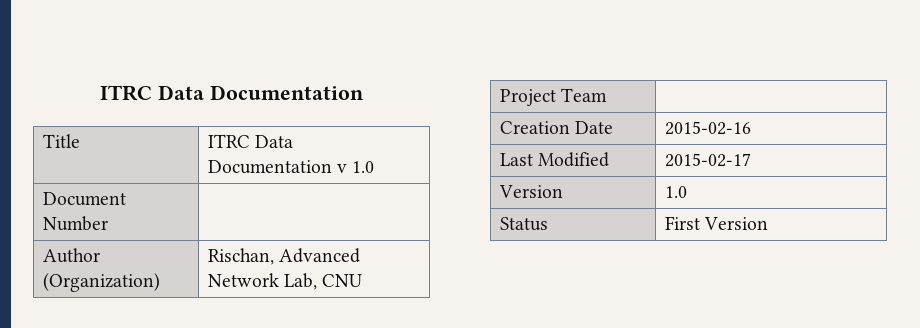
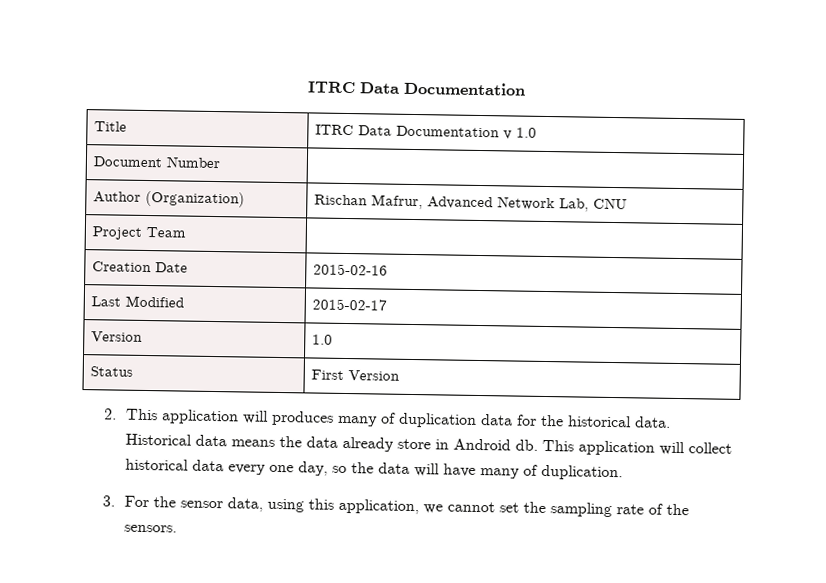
[207,248,274,265] Rischan, -> [313,194,423,210] Rischan Mafrur,
(768, 223) none -> [104,408,672,428] [125,433,733,456] [125,458,624,481] [102,495,690,518] [124,524,178,533] // 2. This application will produces many of duplication data for the historical data. Historical data means the data already store in Android db. This application will collect historical data every one day, so the data will have many of duplication. // 3. For the sensor data, using this application, we cannot set the sampling rate of the sensors.

